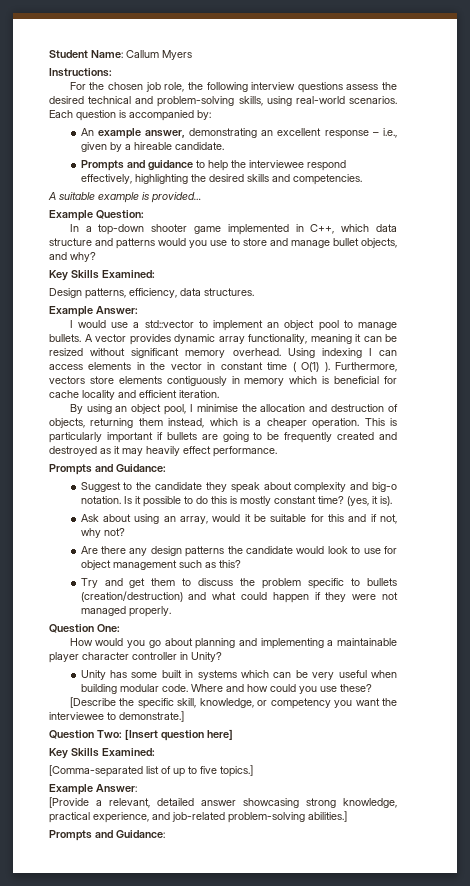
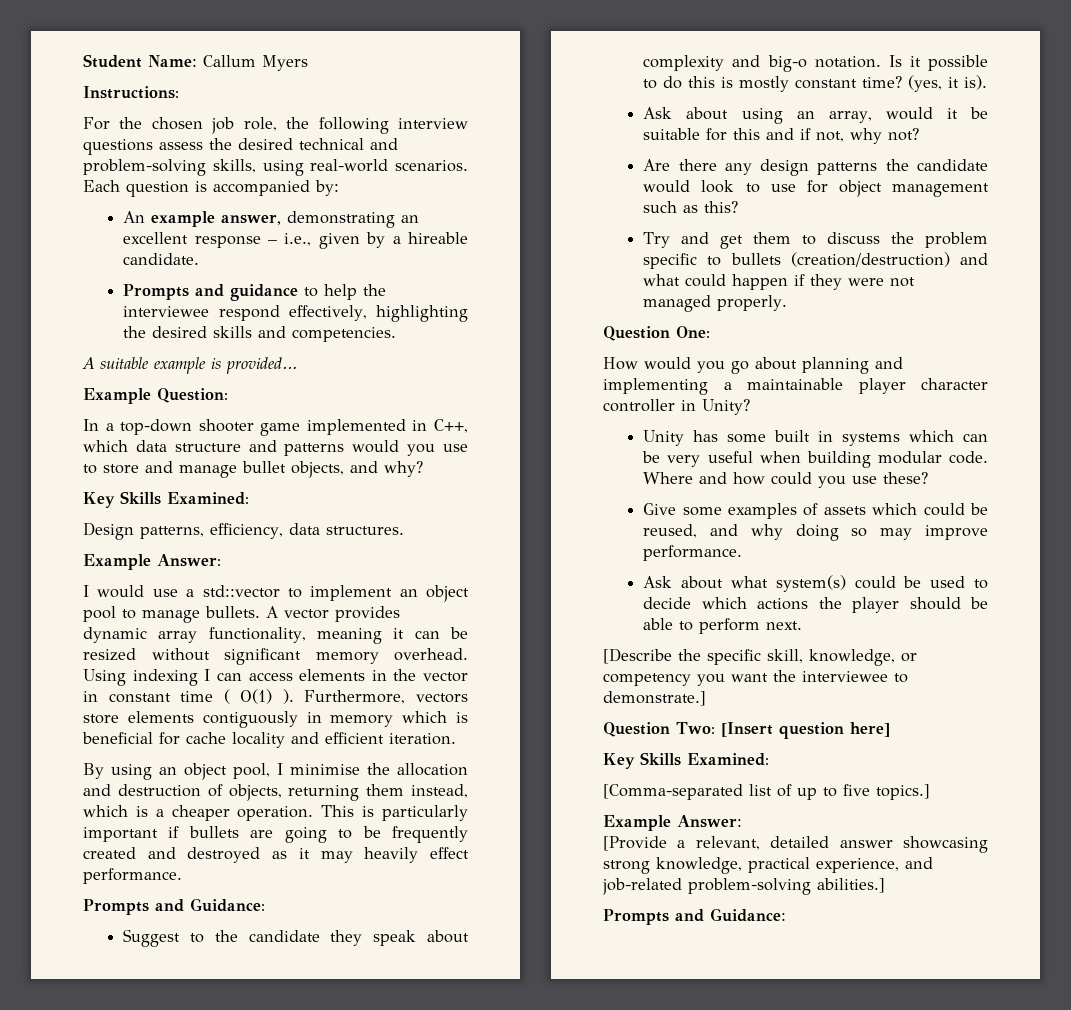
(372, 688) none -> [643,503,988,519] [643,524,988,541] [643,545,743,561] [643,575,988,592] [643,597,988,613] [643,618,803,634] // Give some examples of assets which could be reused, and why doing so may improve performance. // Ask about what system(s) could be used to decide which actions the player should be able to perform next.

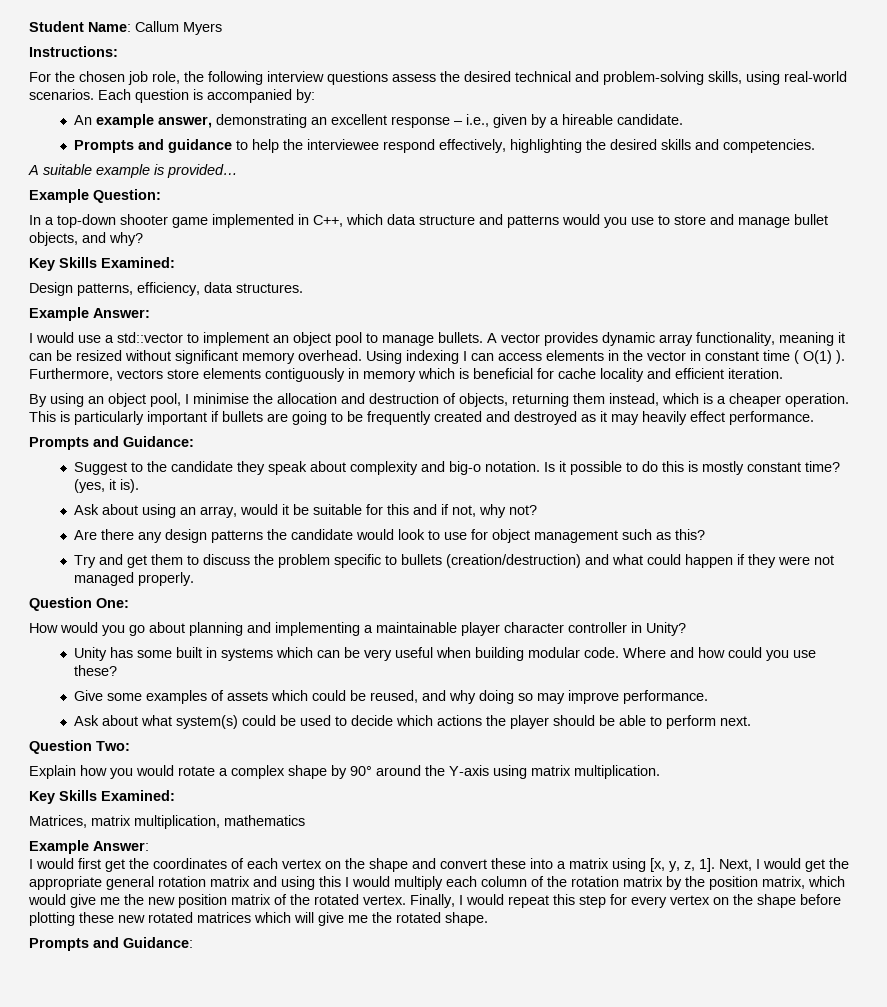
[603,648,917,666] [603,670,908,686] [603,691,706,706] [603,722,890,739] [603,752,769,769] [603,784,930,800] [603,815,742,831] [603,836,988,853] [603,857,933,874] [602,878,885,895] [Describe the specific skill, knowledge, or competency you want the interviewee to demonstrate.] // Question Two: [Insert question here] // Key Skills Examined: // [Comma-separated list of up to five topics.] // Example Answer: // [Provide a relevant, detailed answer showcasing strong knowledge, practical experience, and job-related problem-solving abilities.] -> [29,740,130,754] [29,765,660,779] [29,790,175,804] [29,815,305,829] [29,840,149,854] [29,858,849,872] [29,876,845,890] [28,894,841,908] [29,912,488,926] Question Two: // Explain how you would rotate a complex shape by 90° around the Y-axis using matrix multiplication. // Key Skills Examined: // Matrices, matrix multiplication, mathematics // Example Answer: // I would first get the coordinates of each vertex on the shape and convert these into a matrix using [x, y, z, 1]. Next, I would get the appropriate general rotation matrix and using this I would multiply each column of the rotation matrix by the position matrix, which would give me the new position matrix of the rotated vertex. Finally, I would repeat this step for every vertex on the shape before plotting these new rotated matrices which will give me the rotated shape.

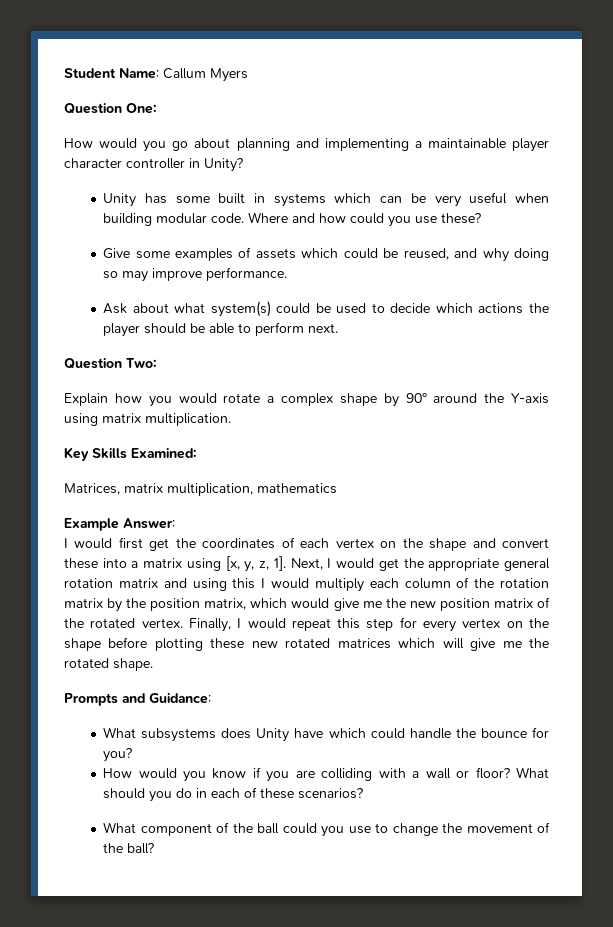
[29,46,118,57] [29,71,847,85] [29,89,315,103] [73,114,683,128] [73,139,815,153] [28,164,238,178] [29,189,161,203] [29,214,828,228] [29,232,143,246] [29,257,175,271] [29,282,303,296] [29,307,150,321] [29,332,845,346] [29,350,845,364] [29,368,783,382] [29,393,849,407] [29,411,814,425] [29,436,194,450] [73,461,840,475] [73,479,139,493] [73,504,537,518] [73,529,705,543] [73,554,834,568] [73,572,194,586] // Instructions: // For the chosen job role, the following interview questions assess the desired technical and problem-solving skills, using real-world scenarios. Each question is accompanied by: // An example answer, demonstrating an excellent response – i.e., given by a hireable candidate. // Prompts and guidance to help the interviewee respond effectively, highlighting the desired skills and competencies. // A suitable example is provided… // Example Question: // In a top-down shooter game implemented in C++, which data structure and patterns would you use to store and manage bullet objects, and why? // Key Skills Examined: // Design patterns, efficiency, data structures. // Example Answer: // I would use a std::vector to implement an object pool to manage bullets. A vector provides dynamic array functionality, meaning it can be resized without significant memory overhead. Using indexing I can access elements in the vector in constant time ( O(1) ). Furthermore, vectors store elements contiguously in memory which is beneficial for cache locality and efficient iteration. // By using an object pool, I minimise the allocation and destruction of objects, returning them instead, which is a cheaper operation. This is particularly important if bullets are going to be frequently created and destroyed as it may heavily effect performance. // Prompts and Guidance: // Suggest to the candidate they speak about complexity and big-o notation. Is it possible to do this is mostly constant time? (yes, it is). // Ask about using an array, would it be suitable for this and if not, why not? // Are there any design patterns the candidate would look to use for object management such as this? // Try and get them to discuss the problem specific to bullets (creation/destruction) and what could happen if they were not managed properly. -> (248, 75) none
(193, 942) none -> [103,727,550,742] [103,748,133,762] [103,767,549,782] [103,787,364,802] [103,822,550,837] [103,843,155,854] // What subsystems does Unity have which could handle the bounce for you? // How would you know if you are colliding with a wall or floor? What should you do in each of these scenarios? // What component of the ball could you use to change the movement of the ball?

